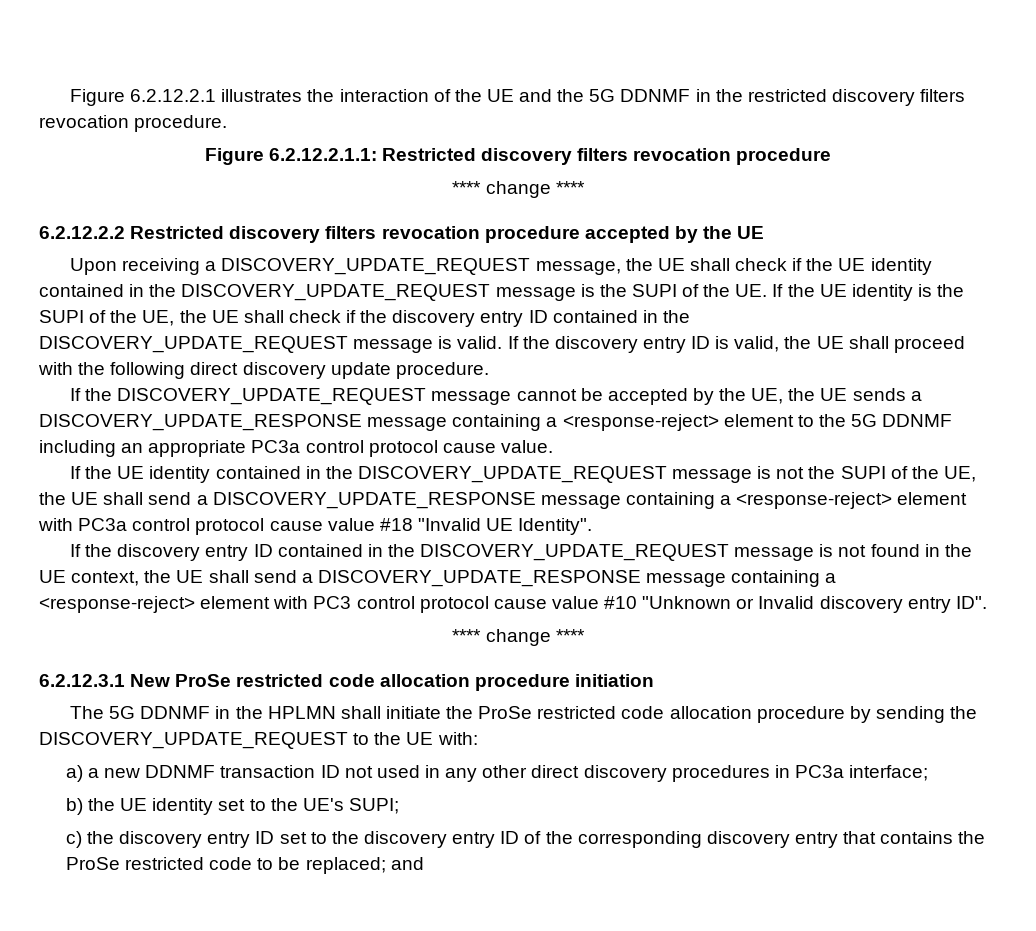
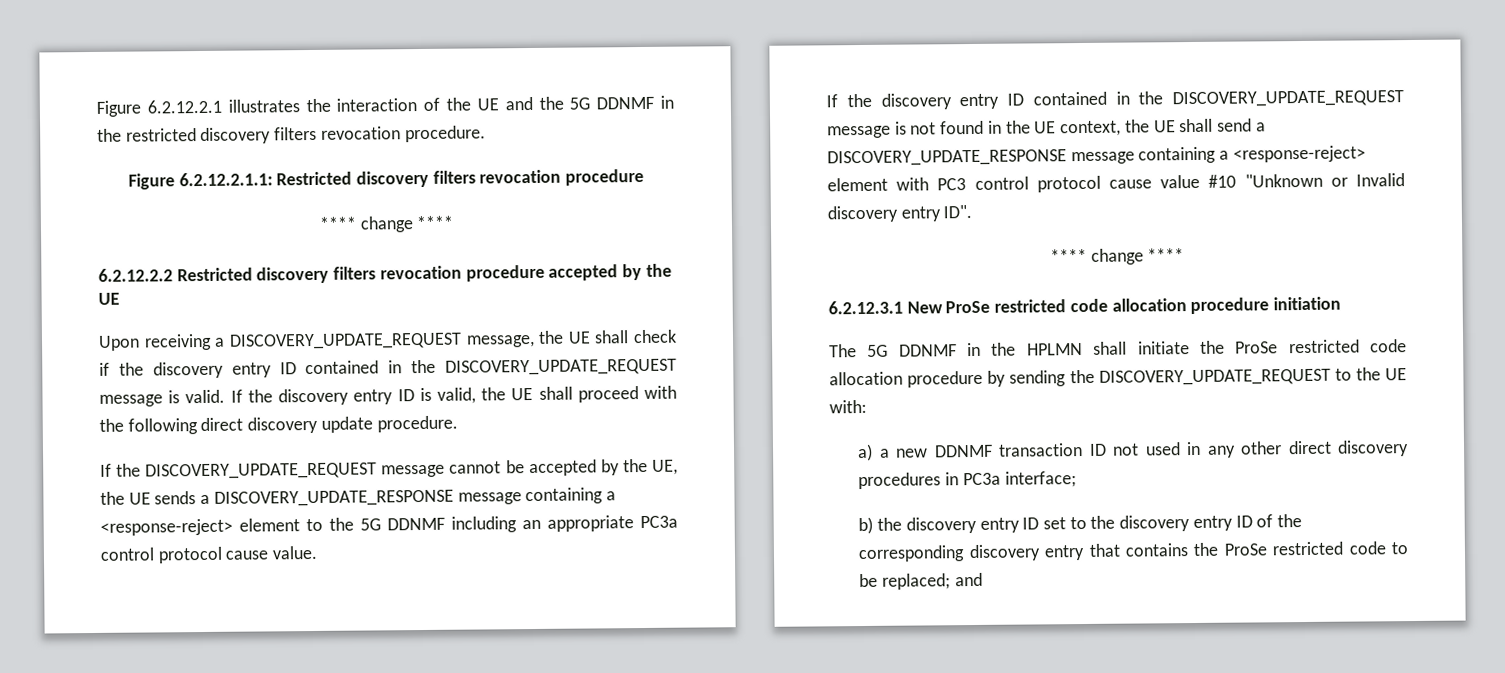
[838,258,932,275] [39,284,965,301] [39,310,388,326] UE identity contained in the DISCOVERY_UPDATE_REQUEST message is the SUPI of the UE. If the UE identity is the SUPI of the UE, the UE shall check if the -> (144, 369) none
[70,466,976,483] [39,492,968,509] [38,518,593,535] // If the UE identity contained in the DISCOVERY_UPDATE_REQUEST message is not the SUPI of the UE, the UE shall send a DISCOVERY_UPDATE_RESPONSE message containing a <response-reject> element with PC3a control protocol cause value #18 "Invalid UE Identity". -> (319, 552) none
[120,798,399,815] [65,831,115,848] UE identity set to the UE's SUPI; // c) the -> (903, 524) none

